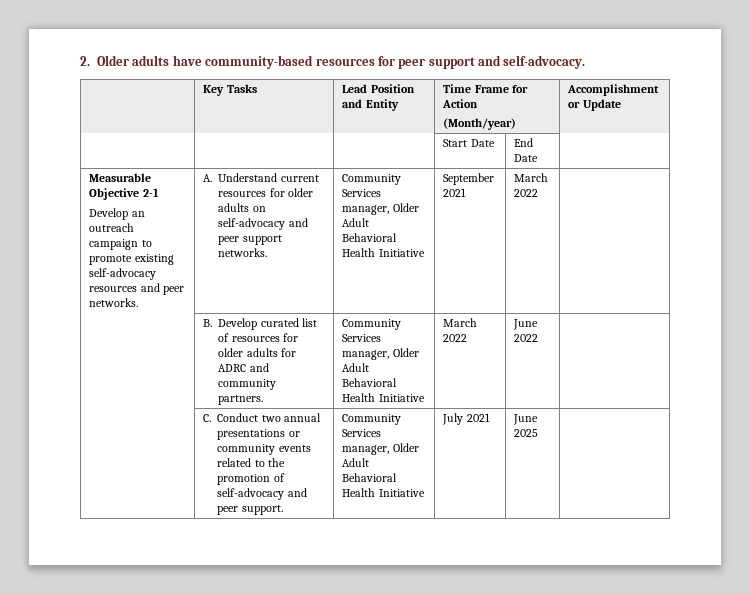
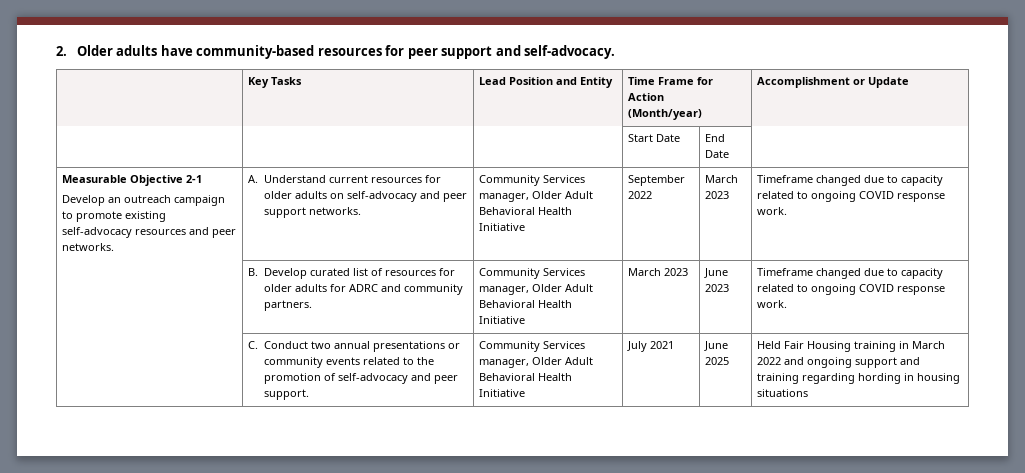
[443,188,467,197] [514,173,549,182] [514,189,539,197] 2021 | March 2022 | -> [628,191,653,199] [705,175,739,183] [705,191,730,199] [757,175,944,186] [757,191,946,202] [757,207,788,215] 2022 | March 2023 | Timeframe changed due to capacity related to ongoing COVID response work.
[443,334,468,342] [513,319,539,330] [514,334,539,342] 2022 | June 2022 | -> [664,268,689,276] [704,268,729,278] [705,284,730,292] [757,268,944,279] [757,284,946,295] [757,300,788,308] 2023 | June 2023 | Timeframe changed due to capacity related to ongoing COVID response work.
(539, 433) none -> [757,341,946,352] [757,357,921,368] [757,373,961,384] [757,389,809,397] Held Fair Housing training in March 2022 and ongoing support and training regarding hording in housing situations

